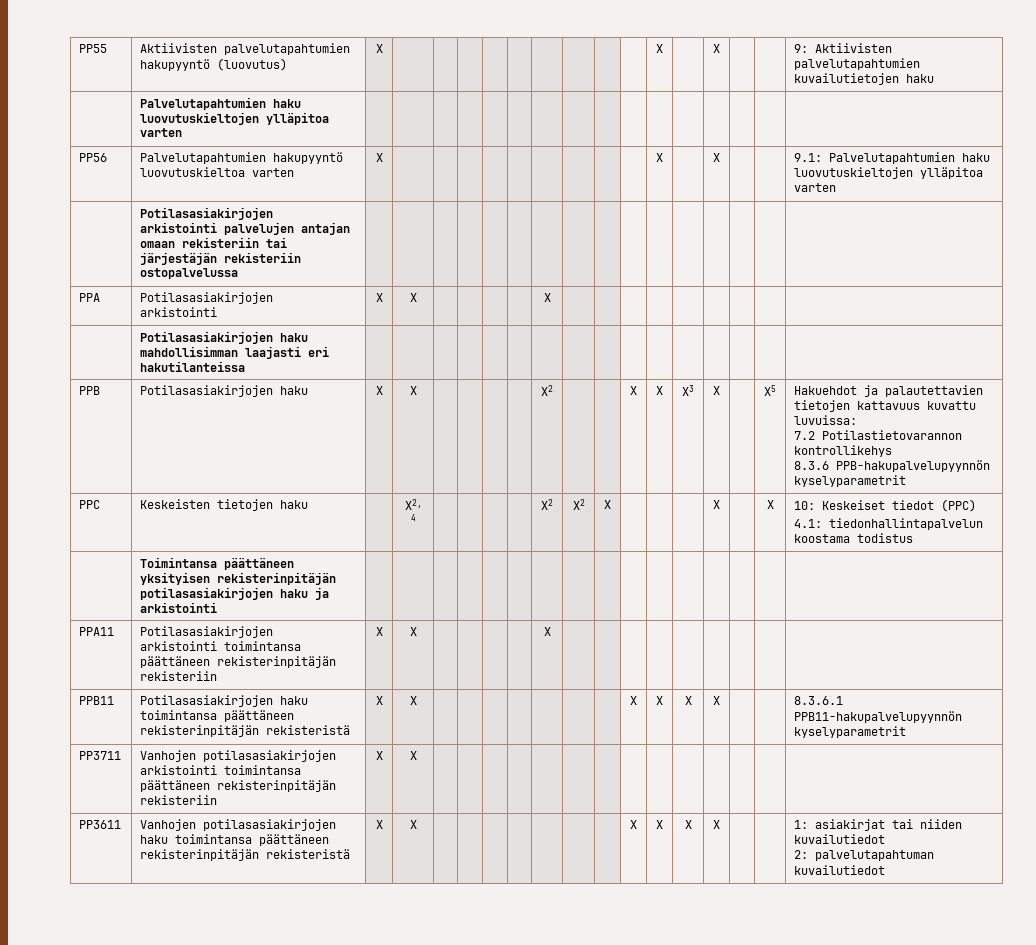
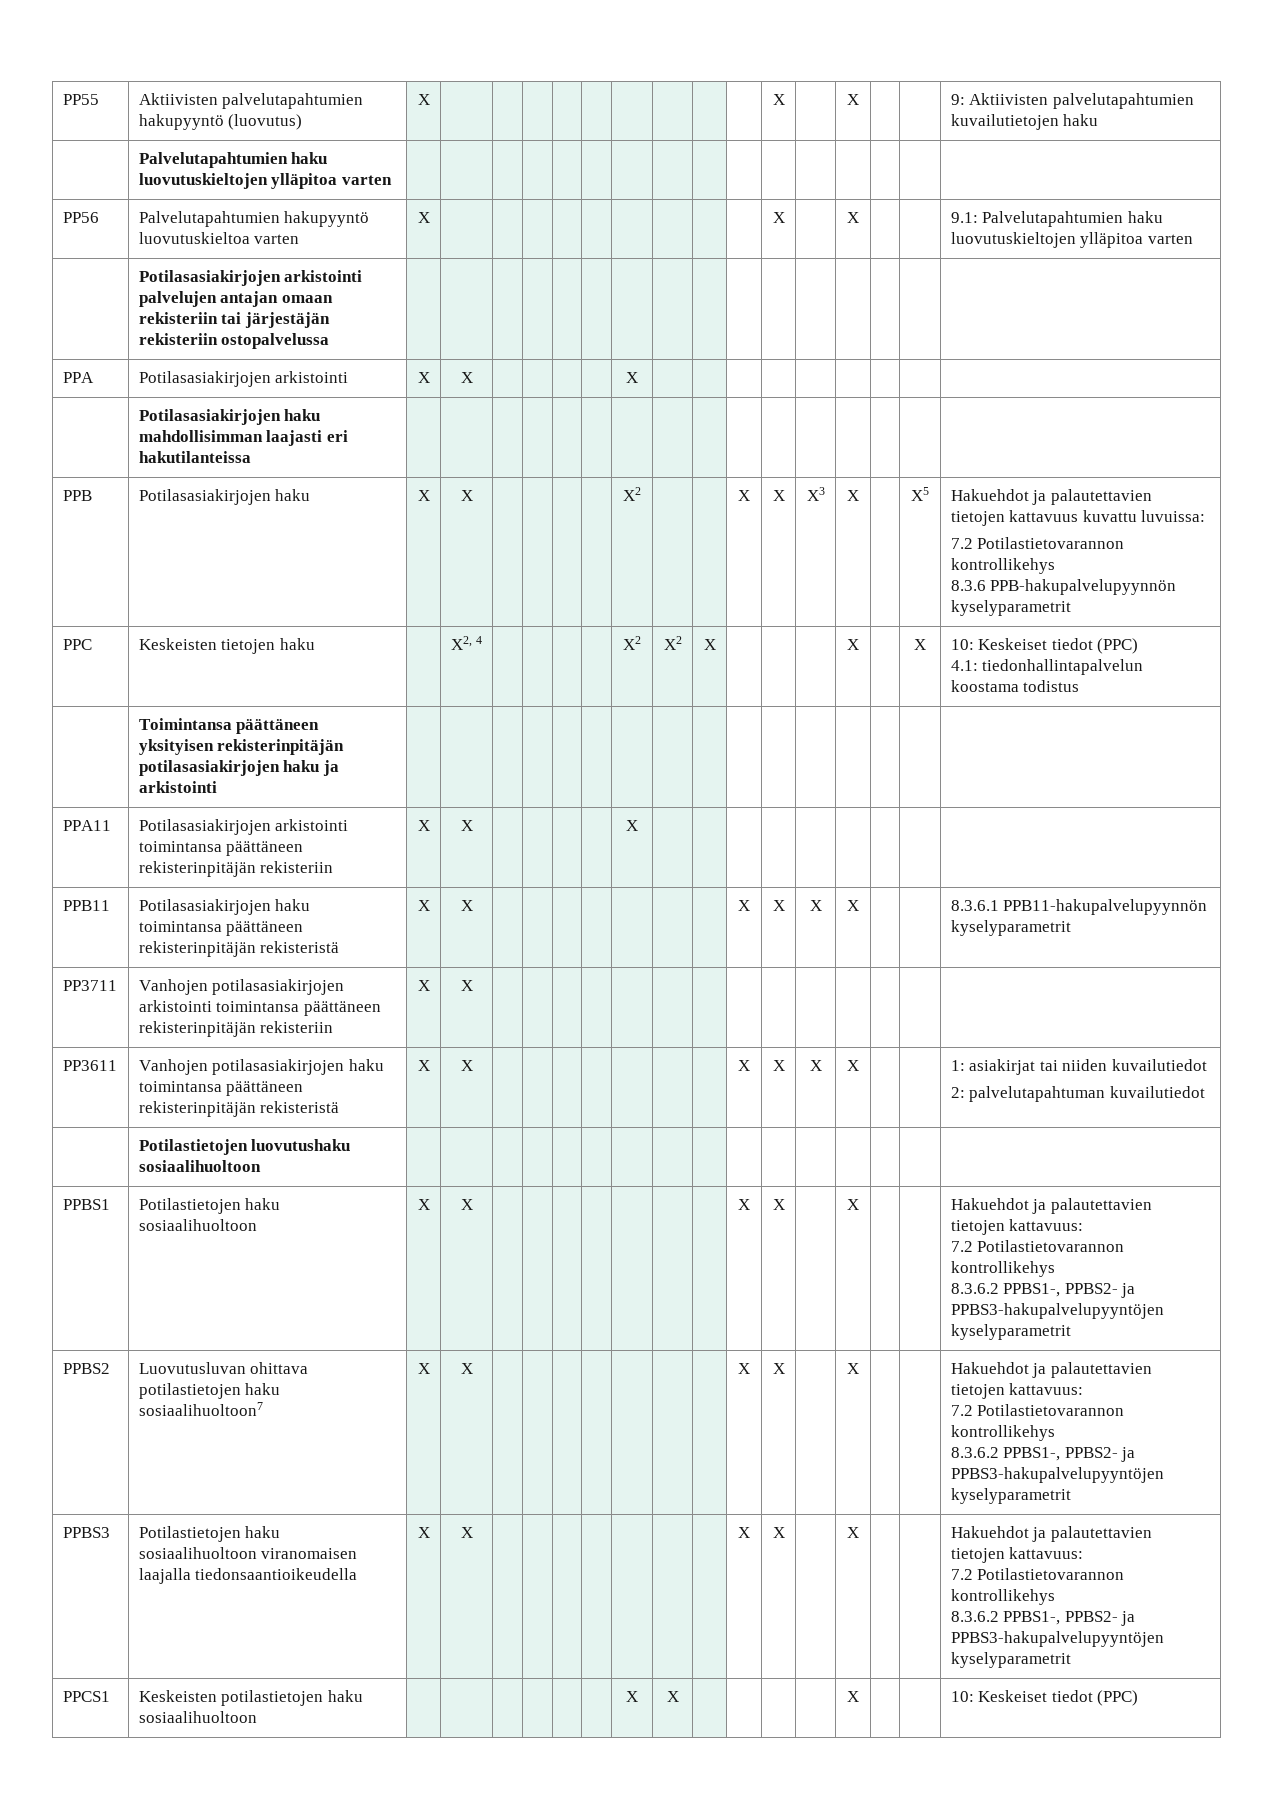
(886, 870) none -> [138,1139,351,1155] [138,1160,261,1172] [62,1199,110,1210] [138,1198,281,1214] [138,1219,257,1231] [417,1199,430,1210] [460,1199,473,1210] [738,1199,750,1210] [772,1199,785,1210] [847,1199,859,1210] [950,1198,1152,1214] [950,1219,1084,1235] [950,1240,1125,1252] [950,1261,1055,1277] [950,1283,1136,1298] [950,1303,1164,1319] [950,1324,1071,1340] [62,1363,110,1374] [138,1362,309,1374] [138,1383,281,1399] [138,1402,263,1416] [417,1363,430,1374] [460,1363,473,1374] [738,1363,750,1374] [772,1363,785,1374] [847,1363,859,1374] [950,1362,1152,1378] [950,1383,1084,1399] [950,1404,1125,1416] [950,1425,1055,1441] [950,1447,1136,1462] [950,1467,1164,1483] [950,1488,1071,1504] [62,1527,110,1538] [138,1526,281,1542] [138,1547,358,1559] [138,1568,358,1584] [417,1527,430,1538] [460,1527,473,1538] [738,1527,750,1538] [772,1527,785,1538] [847,1527,859,1538] [950,1526,1152,1542] [950,1547,1084,1563] [950,1568,1125,1580] [950,1589,1055,1605] [950,1611,1136,1626] [950,1631,1164,1647] [950,1652,1071,1668] [62,1691,110,1702] [138,1690,363,1706] [138,1711,257,1723] [626,1691,638,1702] [666,1691,679,1702] [847,1691,859,1702] [950,1690,1139,1706] // | Potilastietojen luovutushaku sosiaalihuoltoon | | | | | | | | | | | | | | | | // PPBS1 | Potilastietojen haku sosiaalihuoltoon | X | X | | | | | | | | X | X | | X | | | Hakuehdot ja palautettavien tietojen kattavuus: // 7.2 Potilastietovarannon kontrollikehys // 8.3.6.2 PPBS1-, PPBS2- ja PPBS3-hakupalvelupyyntöjen kyselyparametrit // PPBS2 | Luovutusluvan ohittava potilastietojen haku sosiaalihuoltoon7 | X | X | | | | | | | | X | X | | X | | | Hakuehdot ja palautettavien tietojen kattavuus: // 7.2 Potilastietovarannon kontrollikehys // 8.3.6.2 PPBS1-, PPBS2- ja PPBS3-hakupalvelupyyntöjen kyselyparametrit // PPBS3 | Potilastietojen haku sosiaalihuoltoon viranomaisen laajalla tiedonsaantioikeudella | X | X | | | | | | | | X | X | | X | | | Hakuehdot ja palautettavien tietojen kattavuus: // 7.2 Potilastietovarannon kontrollikehys // 8.3.6.2 PPBS1-, PPBS2- ja PPBS3-hakupalvelupyyntöjen kyselyparametrit // PPCS1 | Keskeisten potilastietojen haku sosiaalihuoltoon | | | | | | | X | X | | | | | X | | | 10: Keskeiset tiedot (PPC)

